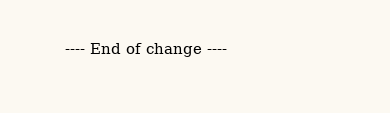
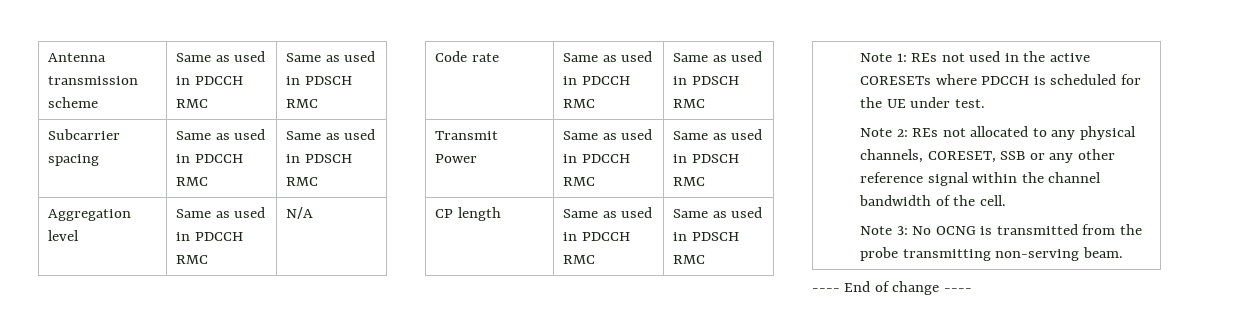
(65, 51) none -> [48,53,107,62] [48,76,139,85] [48,97,99,108] [176,51,266,62] [176,76,243,85] [176,99,209,108] [286,51,376,62] [286,76,352,85] [286,99,319,108] [48,129,121,140] [48,154,100,166] [176,129,266,140] [176,154,243,163] [176,177,209,186] [286,129,376,140] [286,154,352,163] [286,177,319,186] [48,209,132,221] [48,230,80,241] [176,207,266,218] [176,232,243,241] [176,255,209,264] [286,207,314,219] [435,51,499,62] [563,51,653,62] [563,76,630,85] [563,99,596,108] [673,51,763,62] [673,76,739,85] [673,99,706,108] [435,131,499,140] [435,154,478,163] [563,129,653,140] [563,154,630,163] [563,177,596,186] [673,129,763,140] [673,154,739,163] [673,177,706,186] [435,207,501,221] [563,207,653,218] [563,232,630,241] [563,255,596,264] [673,207,763,218] [673,232,739,241] [673,255,706,264] [860,51,1090,62] [860,74,1141,85] [860,97,985,108] [860,126,1136,140] [860,149,1115,163] [860,172,1102,186] [859,195,1006,206] [860,224,1142,235] [860,247,1123,261] Antenna transmission scheme | Same as used in PDCCH RMC | Same as used in PDSCH RMC // Subcarrier spacing | Same as used in PDCCH RMC | Same as used in PDSCH RMC // Aggregation level | Same as used in PDCCH RMC | N/A // Code rate | Same as used in PDCCH RMC | Same as used in PDSCH RMC // Transmit Power | Same as used in PDCCH RMC | Same as used in PDSCH RMC // CP length | Same as used in PDCCH RMC | Same as used in PDSCH RMC // Note 1: REs not used in the active CORESETs where PDCCH is scheduled for the UE under test. // Note 2: REs not allocated to any physical channels, CORESET, SSB or any other reference signal within the channel bandwidth of the cell. // Note 3: No OCNG is transmitted from the probe transmitting non-serving beam. //

